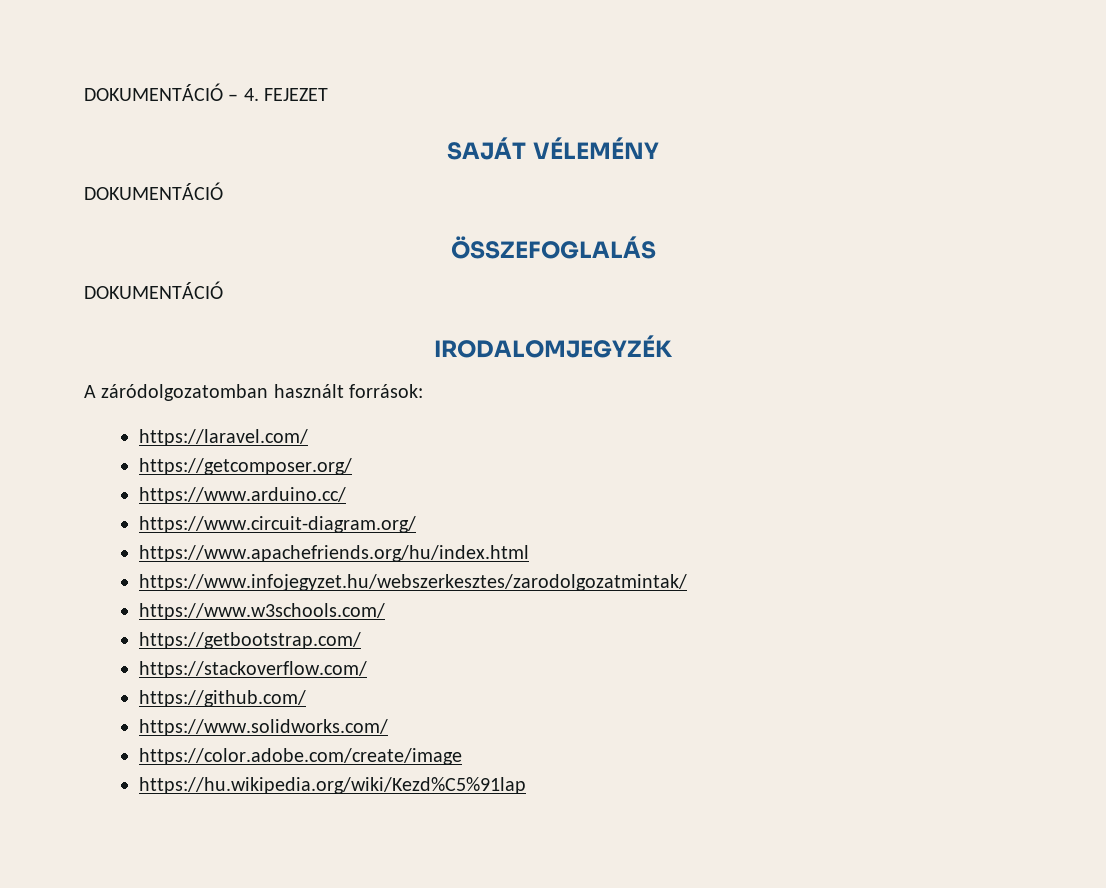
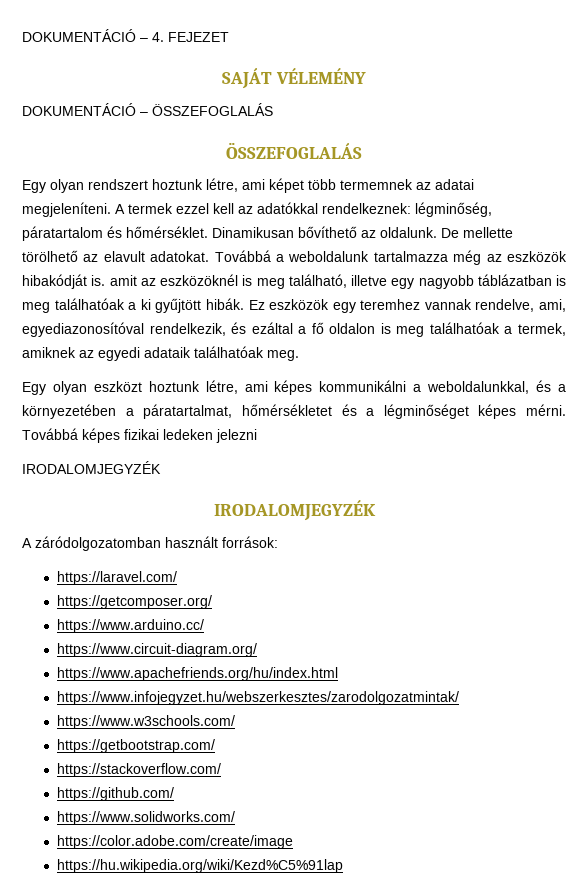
[450,236,656,259] [84,281,223,299] // ÖSSZEFOGLALÁS // DOKUMENTÁCIÓ -> [140,103,273,116] [226,142,362,159] [22,178,474,193] [22,202,492,217] [22,226,513,241] [22,250,567,265] [22,274,566,289] [22,298,566,313] [22,322,567,337] [22,346,299,361] [22,380,566,395] [22,404,566,419] [22,428,257,443] [22,461,161,474] – ÖSSZEFOGLALÁS // ÖSSZEFOGLALÁS // Egy olyan rendszert hoztunk létre, ami képet több termemnek az adatai megjeleníteni. A termek ezzel kell az adatókkal rendelkeznek: légminőség, páratartalom és hőmérséklet. Dinamikusan bővíthető az oldalunk. De mellette törölhető az elavult adatokat. Továbbá a weboldalunk tartalmazza még az eszközök hibakódját is. amit az eszközöknél is meg található, illetve egy nagyobb táblázatban is meg találhatóak a ki gyűjtött hibák. Ez eszközök egy teremhez vannak rendelve, ami, egyediazonosítóval rendelkezik, és ezáltal a fő oldalon is meg találhatóak a termek, amiknek az egyedi adataik találhatóak meg. // Egy olyan eszközt hoztunk létre, ami képes kommunikálni a weboldalunkkal, és a környezetében a páratartalmat, hőmérsékletet és a légminőséget képes mérni. Továbbá képes fizikai ledeken jelezni // IRODALOMJEGYZÉK

